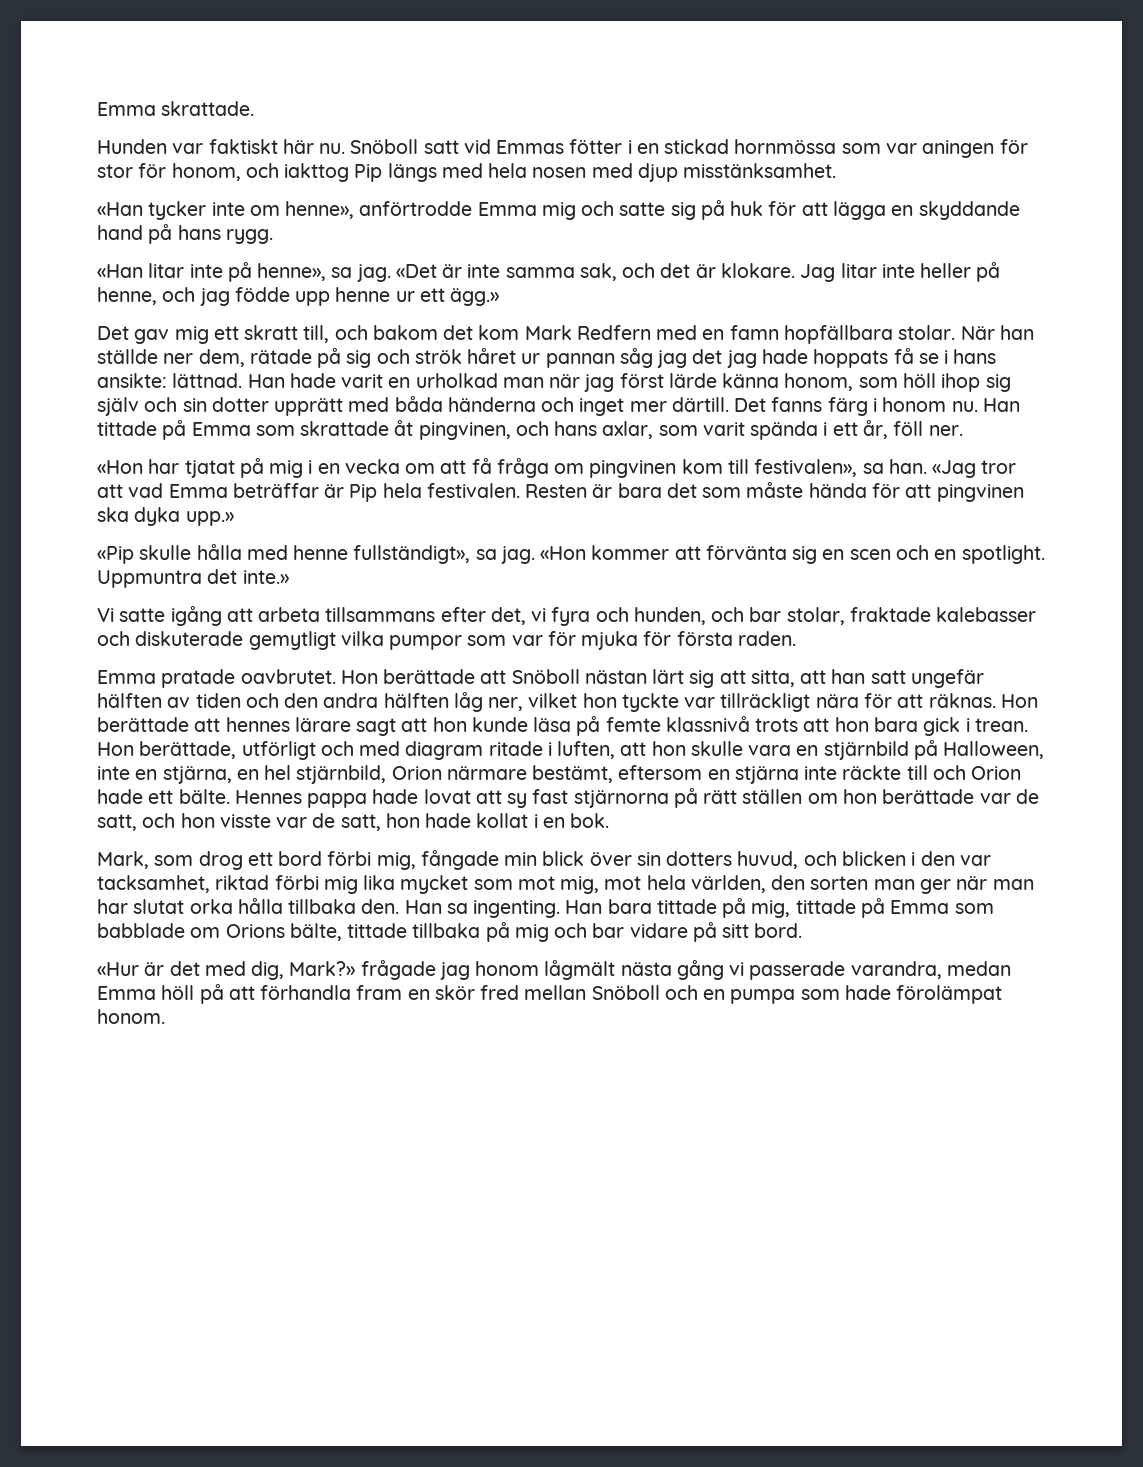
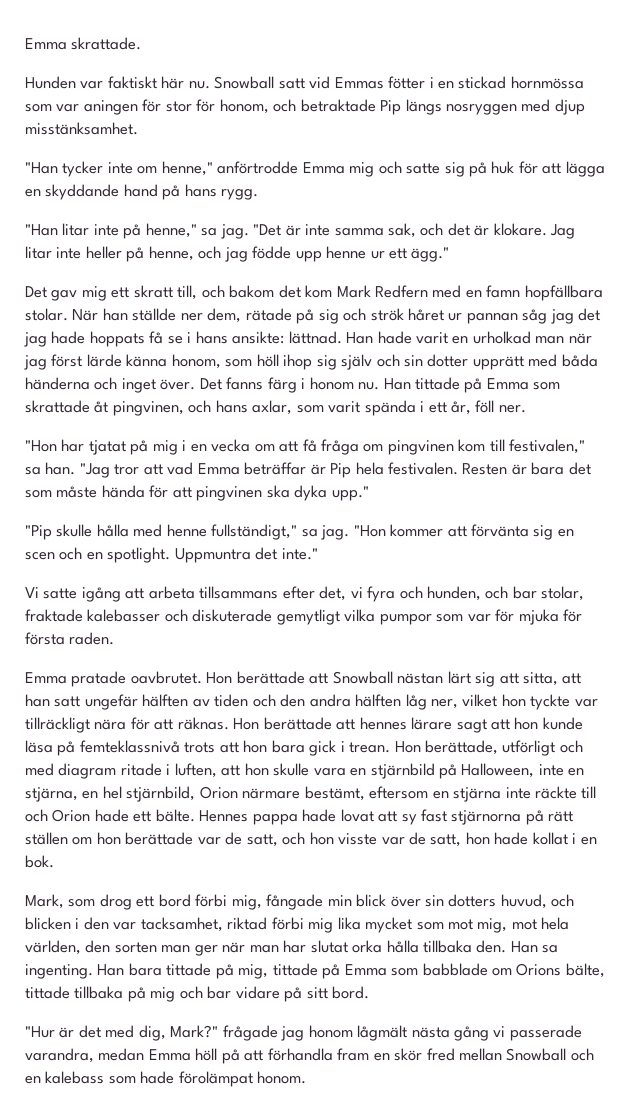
[350,139,419,154] Snöboll -> [214,76,275,89] Snowball
[284,163,350,182] iakttog -> [300,99,376,112] betraktade
[441,163,587,178] med hela nosen -> [446,104,518,115] nosryggen
[97,202,143,216] «Han -> [25,162,58,174] "Han
[285,201,355,219] henne», -> [161,161,213,176] henne,"
[97,264,143,278] «Han -> [25,224,58,236] "Han
[257,263,437,282] henne», sa jag. «Det -> [145,223,282,239] henne," sa jag. "Det
[450,288,500,306] ägg.» -> [411,247,450,262] ägg."
[629,397,729,412] mer därtill. -> [160,379,196,390] över.
[97,460,143,474] «Hon -> [25,440,57,452] "Hon
[754,459,858,477] festivalen», -> [509,439,586,454] festivalen,"
[932,460,977,478] «Jag -> [79,463,110,478] "Jag
[185,511,234,526] [97,546,134,564] upp.» // «Pip -> [331,486,369,501] [25,525,52,540] upp." // "Pip
[353,545,587,564] fullständigt», sa jag. «Hon -> [211,524,386,540] fullständigt," sa jag. "Hon
[242,570,289,584] inte.» -> [281,548,318,560] inte."
[511,669,580,684] Snöboll -> [332,671,393,684] Snowball
[605,716,750,732] femte klassnivå -> [79,740,180,753] femteklassnivå
[97,962,139,976] «Hur -> [25,1026,55,1038] "Hur
[289,961,356,976] Mark?» -> [170,1025,219,1038] Mark?"
[591,985,796,1004] Snöboll och en pumpa -> [506,1048,594,1061] [25,1071,105,1084] Snowball och en kalebass

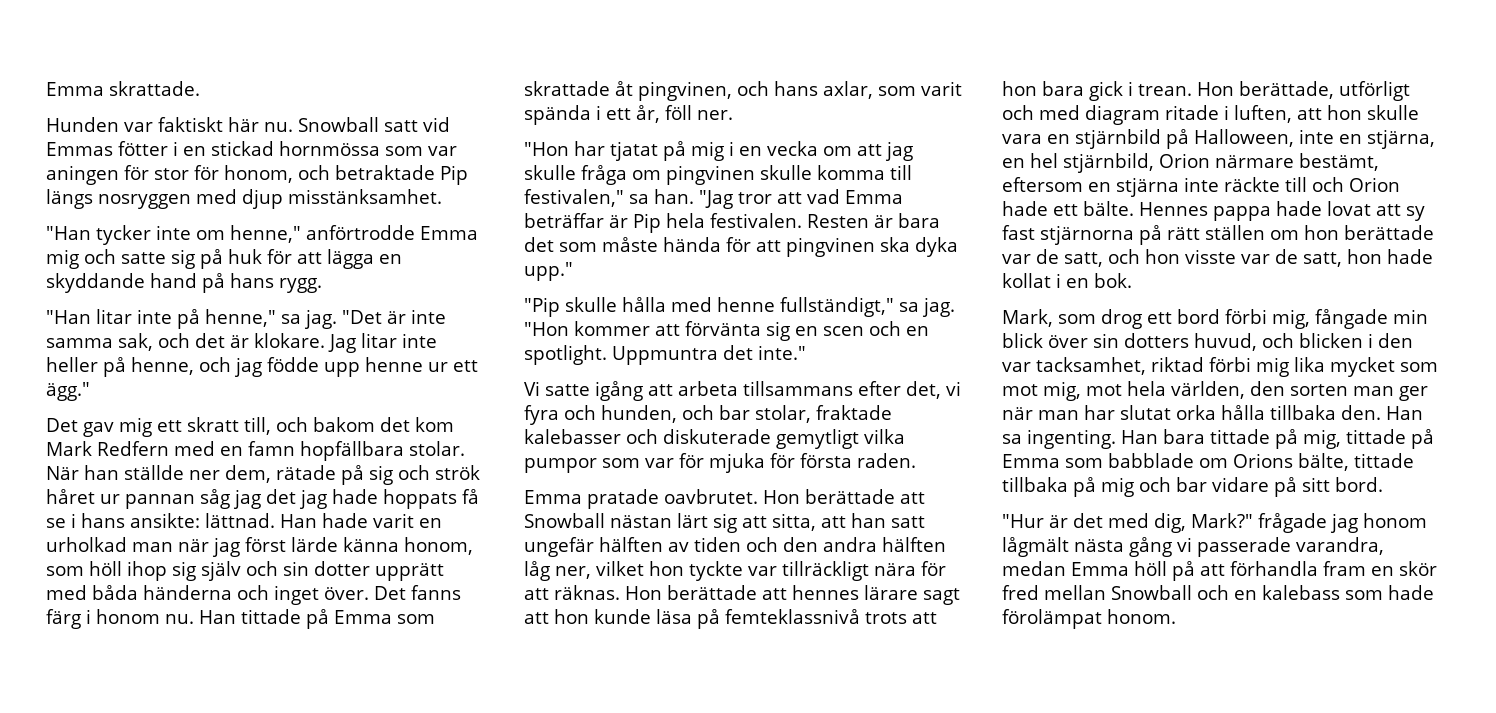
[302,439,317,452] få -> [885,141,913,161] [524,165,576,180] jag skulle
[458,439,486,452] kom -> [760,165,885,180] skulle komma

